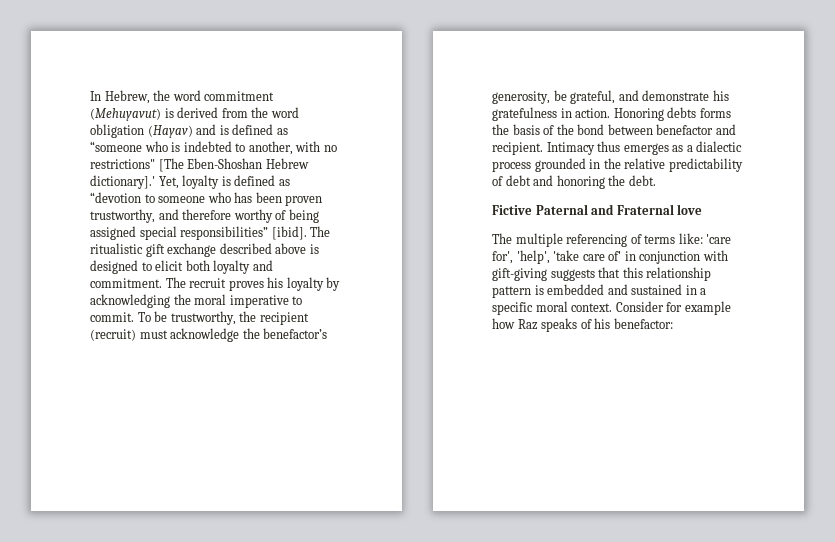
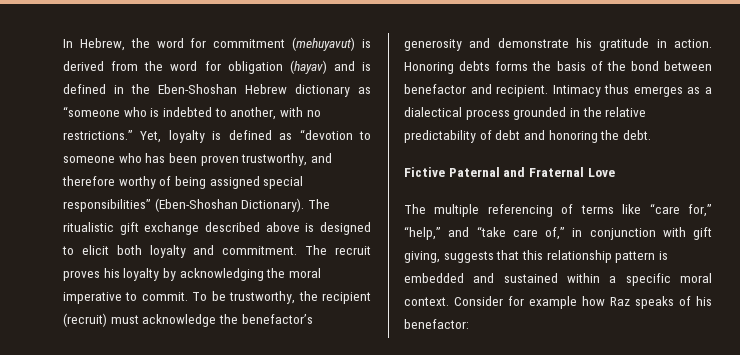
[204,91,275,101] [90,108,161,121] commitment (Mehuyavut) -> [190,37,356,51] for commitment (mehuyavut)
[90,124,274,138] obligation (Hayav) and is defined -> [204,60,371,74] [63,84,350,97] for obligation (hayav) and is defined in the Eben-Shoshan Hebrew dictionary
[90,158,309,172] [90,175,155,189] restrictions" [The Eben-Shoshan Hebrew dictionary].' -> [63,130,133,140] restrictions.”
[271,226,307,240] [ibid]. -> [154,198,305,212] (Eben-Shoshan Dictionary).
[492,90,616,104] generosity, be grateful, -> [404,39,462,51] generosity
[492,107,557,121] gratefulness -> [599,38,650,51] gratitude
[696,141,743,152] dialectic -> [404,107,462,117] dialectical
[677,204,703,215] love -> [587,168,615,177] Love
[678,233,732,244] [492,250,622,264] like: 'care for', 'help', 'take care of' -> [622,203,712,217] [404,226,565,240] like “care for,” “help,” and “take care of,”
[492,268,547,281] gift-giving -> [693,227,712,240] [404,251,440,263] gift giving,
[685,285,697,295] in -> [567,273,600,283] within

